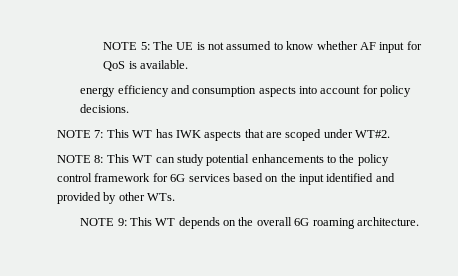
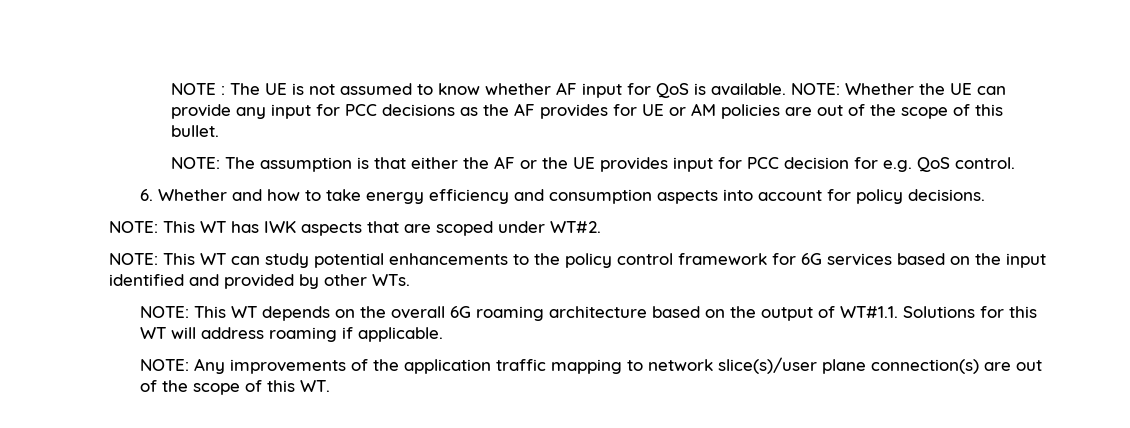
[103,42,150,50] NOTE 5: -> [170,83,225,95] NOTE :
(188, 64) // -> [790,83,1006,95] [170,103,1003,119] [170,125,219,137] [170,156,1015,172] [139,189,361,201] NOTE: Whether the UE can provide any input for PCC decisions as the AF provides for UE or AM policies are out of the scope of this bullet. // NOTE: The assumption is that either the AF or the UE provides input for PCC decision for e.g. QoS control. // 6. Whether and how to take
[57,130,104,138] NOTE 7: -> [108,221,158,233] NOTE:
[57,155,104,163] NOTE 8: -> [108,253,158,265] NOTE:
[80,218,127,226] NOTE 9: -> [139,306,189,318] NOTE:
[356,217,419,226] architecture. -> [548,306,1037,321] [139,327,443,342] [139,357,1042,374] [139,380,330,395] architecture based on the output of WT#1.1. Solutions for this WT will address roaming if applicable. // NOTE: Any improvements of the application traffic mapping to network slice(s)/user plane connection(s) are out of the scope of this WT.

